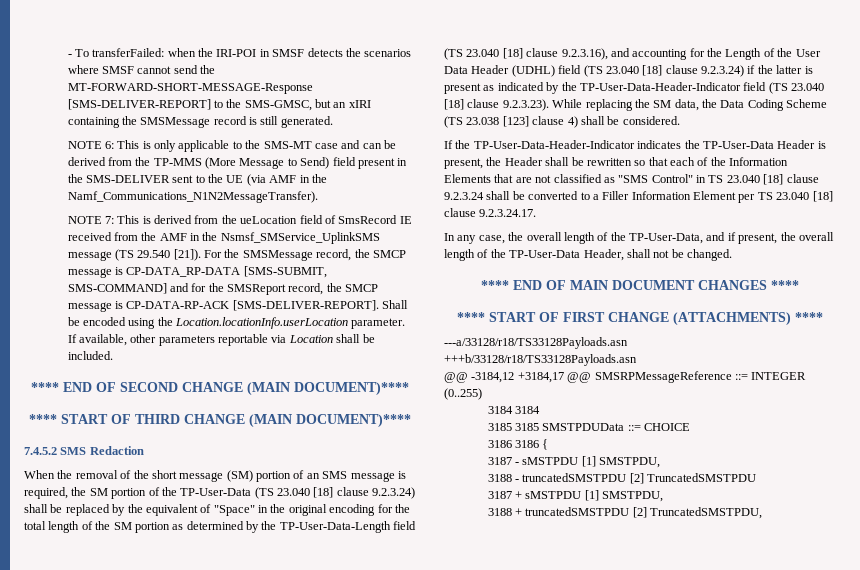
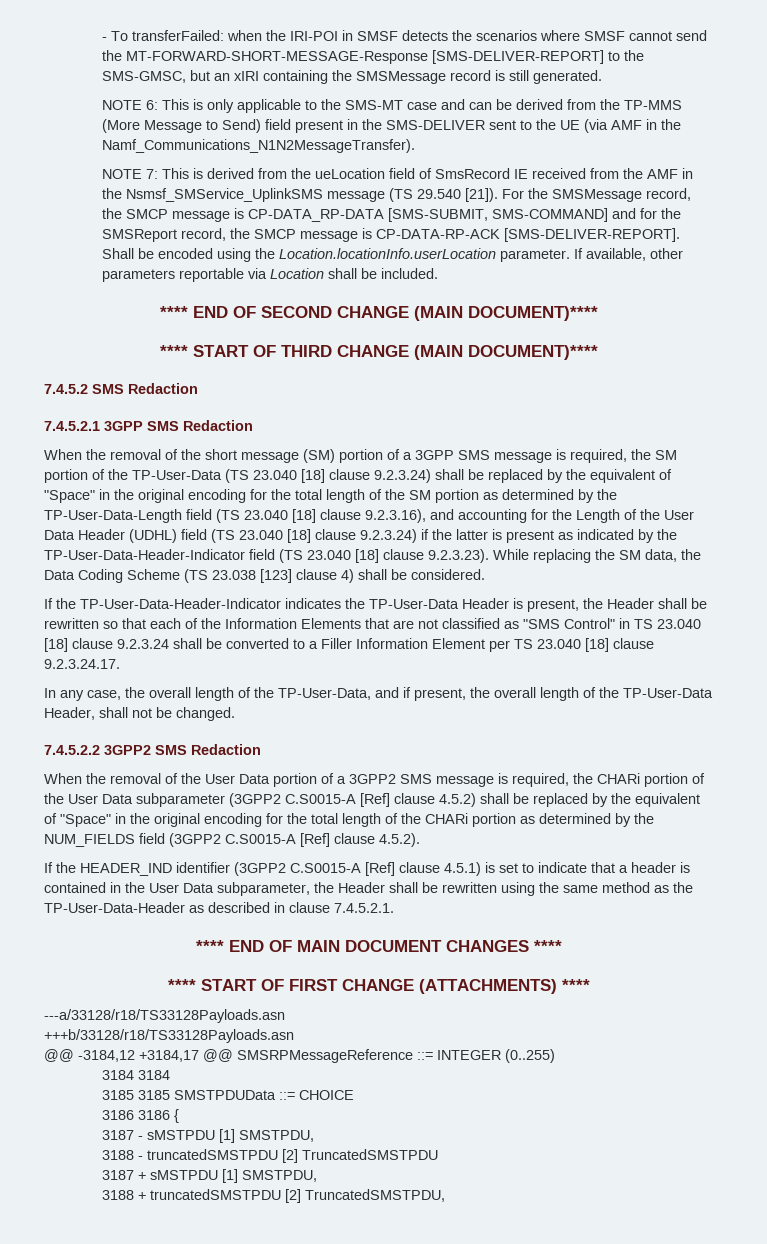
(144, 450) none -> [44,420,253,431] // 7.4.5.2.1 3GPP SMS Redaction
[306,473,320,479] an -> [403,450,454,460] a 3GPP
(732, 255) none -> [44,744,261,755] [44,773,705,787] [44,793,700,807] [44,813,654,827] [44,833,420,847] [44,862,690,876] [44,882,693,896] [44,902,394,913] // 7.4.5.2.2 3GPP2 SMS Redaction // When the removal of the User Data portion of a 3GPP2 SMS message is required, the CHARi portion of the User Data subparameter (3GPP2 C.S0015-A [Ref] clause 4.5.2) shall be replaced by the equivalent of "Space" in the original encoding for the total length of the CHARi portion as determined by the NUM_FIELDS field (3GPP2 C.S0015-A [Ref] clause 4.5.2). // If the HEADER_IND identifier (3GPP2 C.S0015-A [Ref] clause 4.5.1) is set to indicate that a header is contained in the User Data subparameter, the Header shall be rewritten using the same method as the TP-User-Data-Header as described in clause 7.4.5.2.1.

